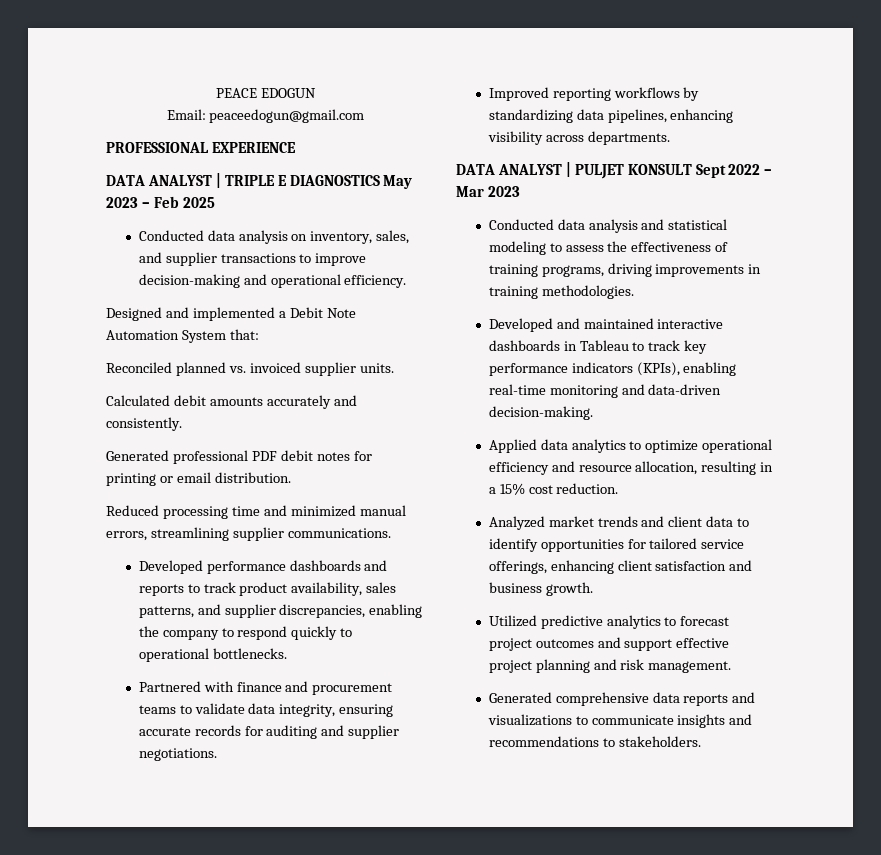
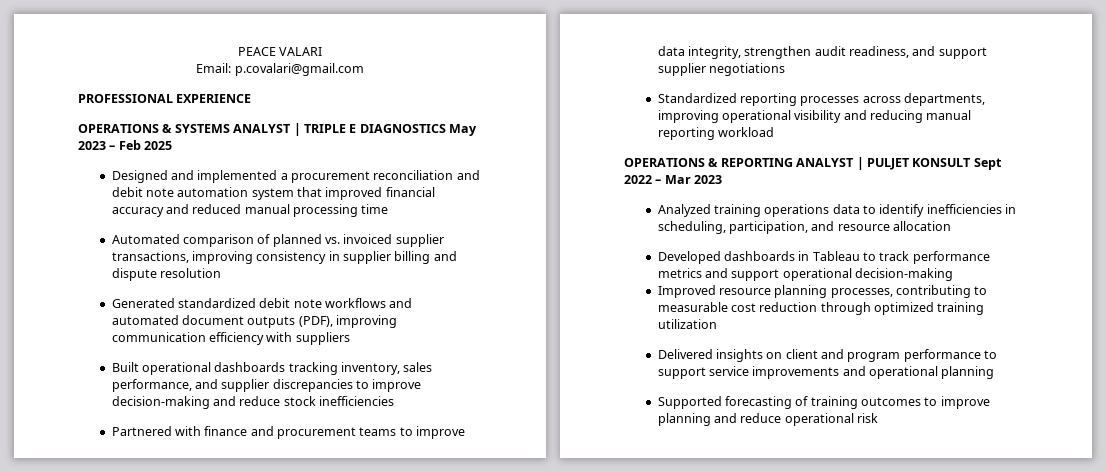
[260,88,316,98] EDOGUN -> [279,47,323,56] VALARI
[209,109,365,123] peaceedogun@gmail.com -> [234,63,364,76] p.covalari@gmail.com
[106,175,145,186] DATA -> [78,124,230,133] OPERATIONS & SYSTEMS
[138,230,410,244] [138,252,296,266] Conducted data analysis on inventory, sales, and supplier transactions -> [111,170,480,183] [111,187,435,200] [111,204,389,217] [111,234,444,247] [111,251,457,264] [111,268,221,281] [111,298,413,308] [111,315,398,328] [111,332,350,345] [111,362,433,375] [111,379,353,392] Designed and implemented a procurement reconciliation and debit note automation system that improved financial accuracy and reduced manual processing time // Automated comparison of planned vs. invoiced supplier transactions, improving consistency in supplier billing and dispute resolution // Generated standardized debit note workflows and automated document outputs (PDF), improving communication efficiency with suppliers // Built operational dashboards tracking inventory, sales performance, and supplier discrepancies
[270,274,407,288] [106,307,356,321] [106,329,259,343] [106,362,394,376] [106,395,357,409] [106,417,182,431] [106,450,372,464] [106,472,291,486] [106,505,406,519] [106,527,391,541] [138,560,388,574] [138,582,397,596] [138,604,423,618] [138,626,353,640] [138,648,287,662] operational efficiency. // Designed and implemented a Debit Note Automation System that: // Reconciled planned vs. invoiced supplier units. // Calculated debit amounts accurately and consistently. // Generated professional PDF debit notes for printing or email distribution. // Reduced processing time and minimized manual errors, streamlining supplier communications. // Developed performance dashboards and reports to track product availability, sales patterns, and supplier discrepancies, enabling the company to respond quickly to operational bottlenecks. -> [239,396,395,406] reduce stock inefficiencies
[194,703,245,714] validate -> [416,426,466,439] improve
[339,704,394,717] [138,725,400,739] [138,748,217,761] [488,87,700,101] [488,109,734,123] [487,131,670,145] [456,164,495,175] ensuring accurate records for auditing and supplier negotiations. // Improved reporting workflows by standardizing data pipelines, enhancing visibility across departments. // DATA -> [744,46,987,59] [657,63,785,76] [657,93,986,106] [657,110,972,123] [657,127,774,140] [624,158,793,167] strengthen audit readiness, and support supplier negotiations // Standardized reporting processes across departments, improving operational visibility and reducing manual reporting workload // OPERATIONS & REPORTING
[488,219,728,233] [488,241,729,255] [488,263,762,277] [488,285,634,299] [488,318,724,332] Conducted data analysis and statistical modeling to assess the effectiveness of training programs, driving improvements in training methodologies. // Developed and maintained interactive -> [657,204,1017,217] [657,221,952,234] [657,251,721,264] Analyzed training operations data to identify inefficiencies in scheduling, participation, and resource allocation // Developed
[684,340,708,354] [488,362,737,376] [488,384,722,398] [488,406,593,420] [488,439,773,453] [488,461,774,475] [488,483,619,495] [488,516,750,530] [488,538,745,552] [488,560,753,574] [488,582,593,596] [488,615,730,629] [488,637,730,651] [488,659,732,673] [488,692,756,706] [487,714,753,728] [488,736,701,747] key performance indicators (KPIs), enabling real-time monitoring and data-driven decision-making. // Applied data analytics to optimize operational efficiency and resource allocation, resulting in a 15% cost reduction. // Analyzed market trends and client data to identify opportunities for tailored service offerings, enhancing client satisfaction and business growth. // Utilized predictive analytics to forecast project outcomes and support effective project planning and risk management. // Generated comprehensive data reports and visualizations to communicate insights and recommendations to stakeholders. -> [912,251,990,264] [657,268,954,281] [657,285,988,298] [657,302,985,315] [657,319,717,329] [657,349,998,362] [657,366,995,379] [657,396,990,409] [657,413,879,426] performance metrics and support operational decision-making // Improved resource planning processes, contributing to measurable cost reduction through optimized training utilization // Delivered insights on client and program performance to support service improvements and operational planning // Supported forecasting of training outcomes to improve planning and reduce operational risk

